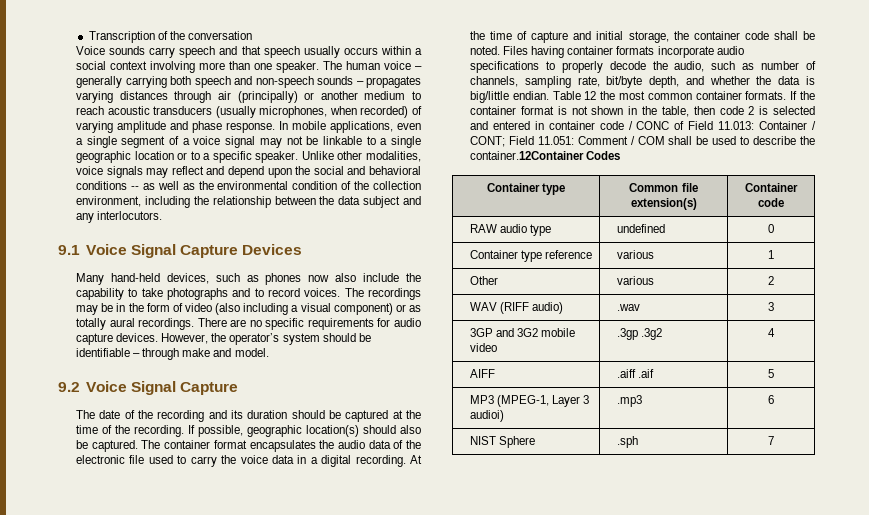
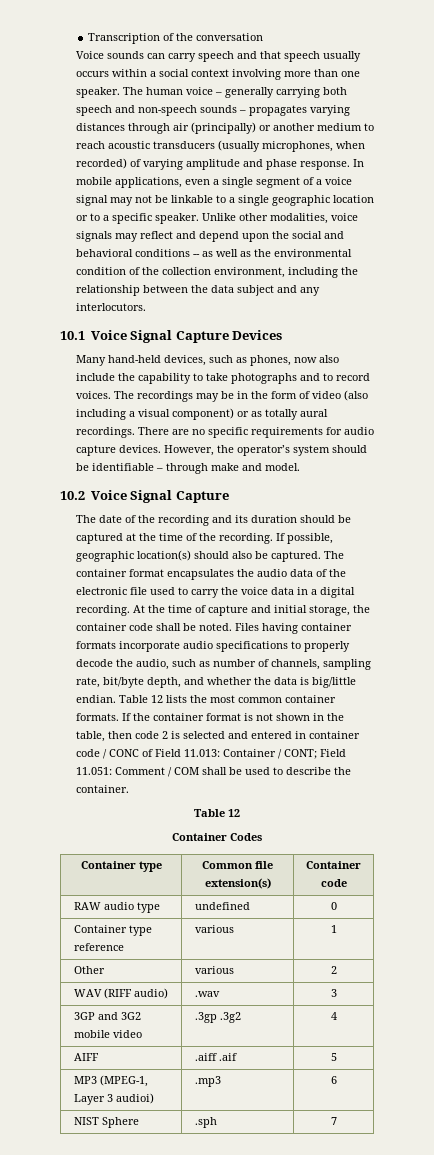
(146, 50) none -> [146,53,165,59] can
[58,245,80,255] 9.1 -> [60,331,85,340] 10.1
[265,273,302,285] phones -> [249,355,291,366] phones,
[58,382,80,392] 9.2 -> [60,491,85,500] 10.2
(597, 95) none -> [165,695,187,703] lists
[470,151,585,160] container.12Container -> [75,785,129,793] [194,809,240,817] [172,833,227,841] container. // Table 12 // Container

